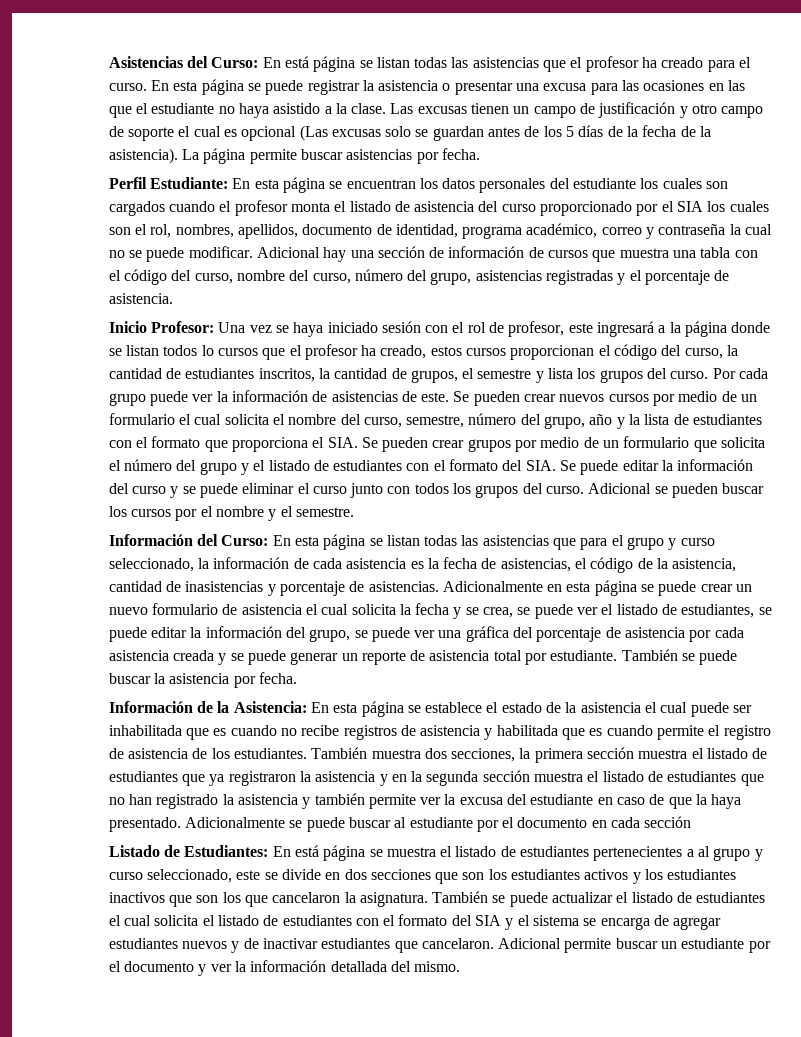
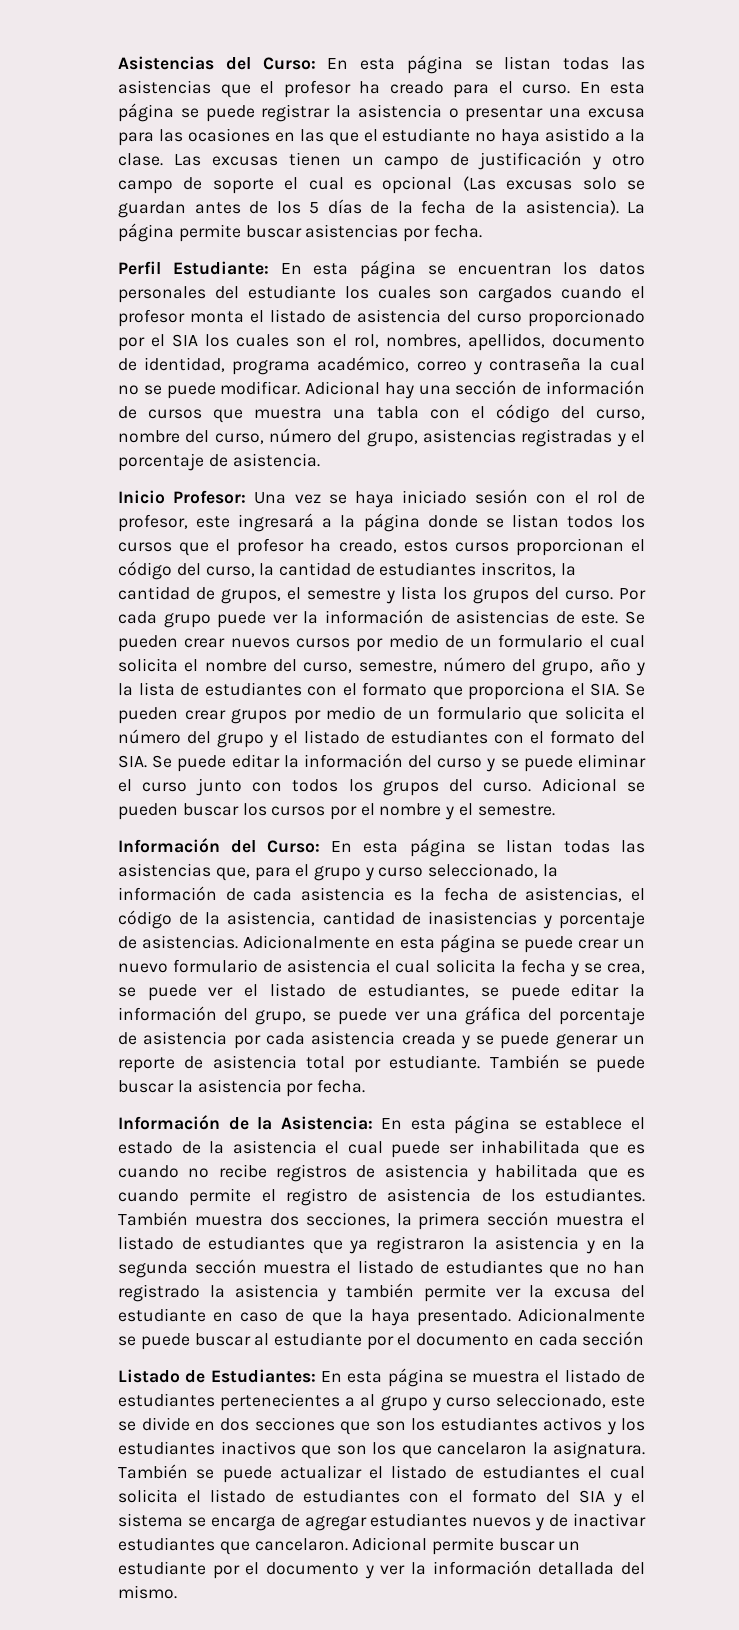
[284,56,309,68] está -> [360,58,396,70] esta
[201,345,214,356] lo -> [621,515,645,528] los
[553,538,577,550] que -> [215,867,250,881] que,
[294,845,319,857] está -> [347,1371,383,1383] esta

